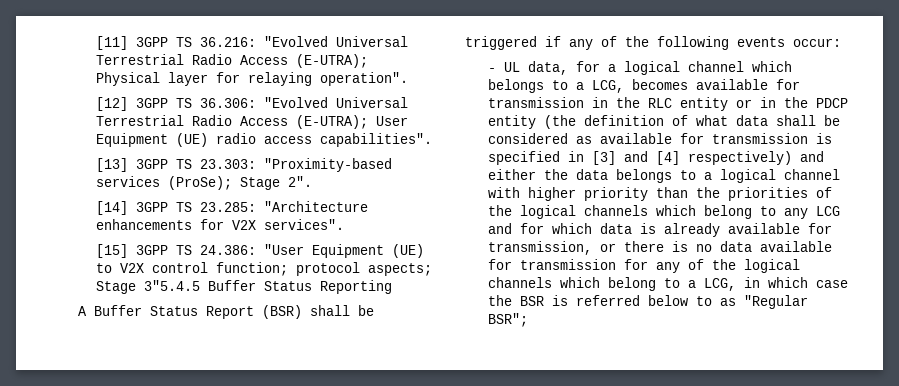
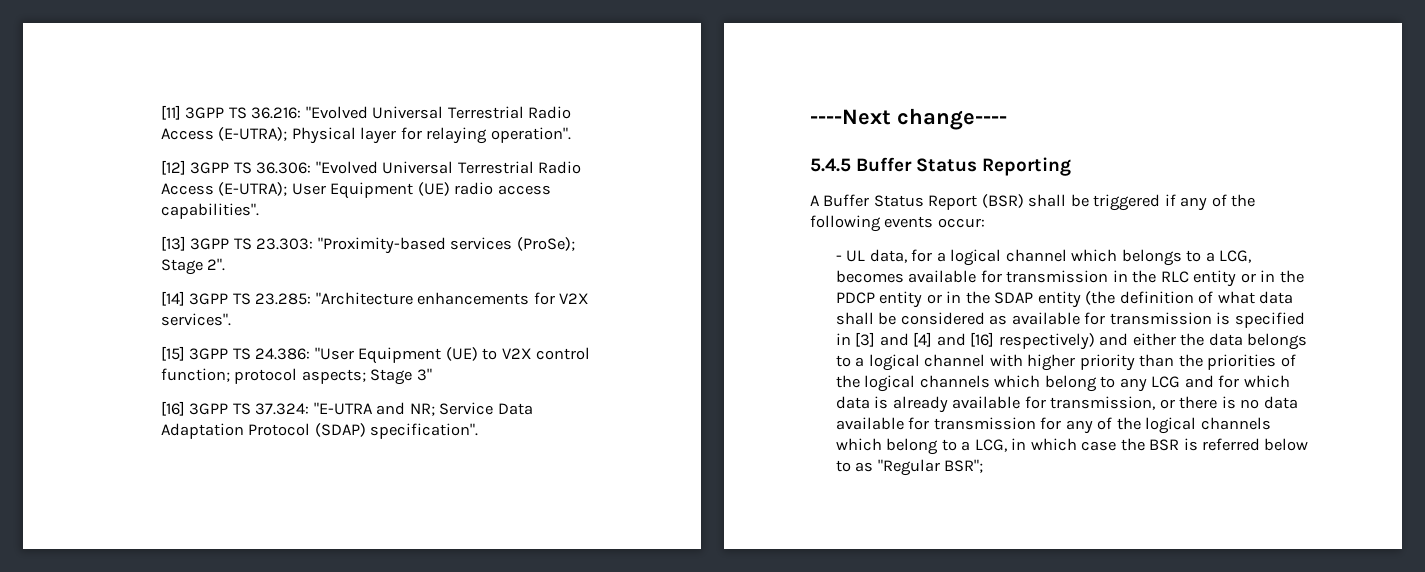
[143,280,200,291] 3"5.4.5 -> [416,368,432,381] [161,401,533,416] [161,423,479,439] [810,108,1007,130] [810,158,851,172] 3" // [16] 3GPP TS 37.324: "E-UTRA and NR; Service Data Adaptation Protocol (SDAP) specification". // ----Next change---- // 5.4.5
(536, 122) none -> [926,291,1081,308] or in the SDAP entity
(680, 158) none -> [936,332,995,347] and [16]

